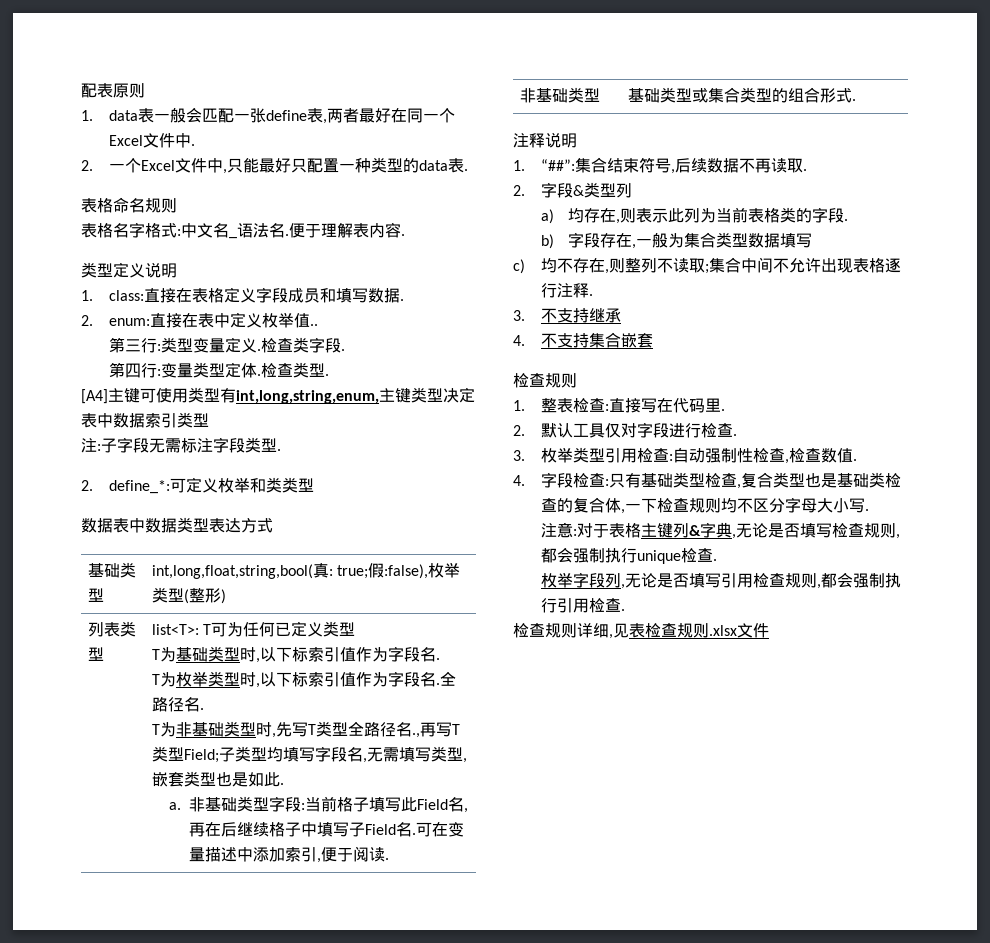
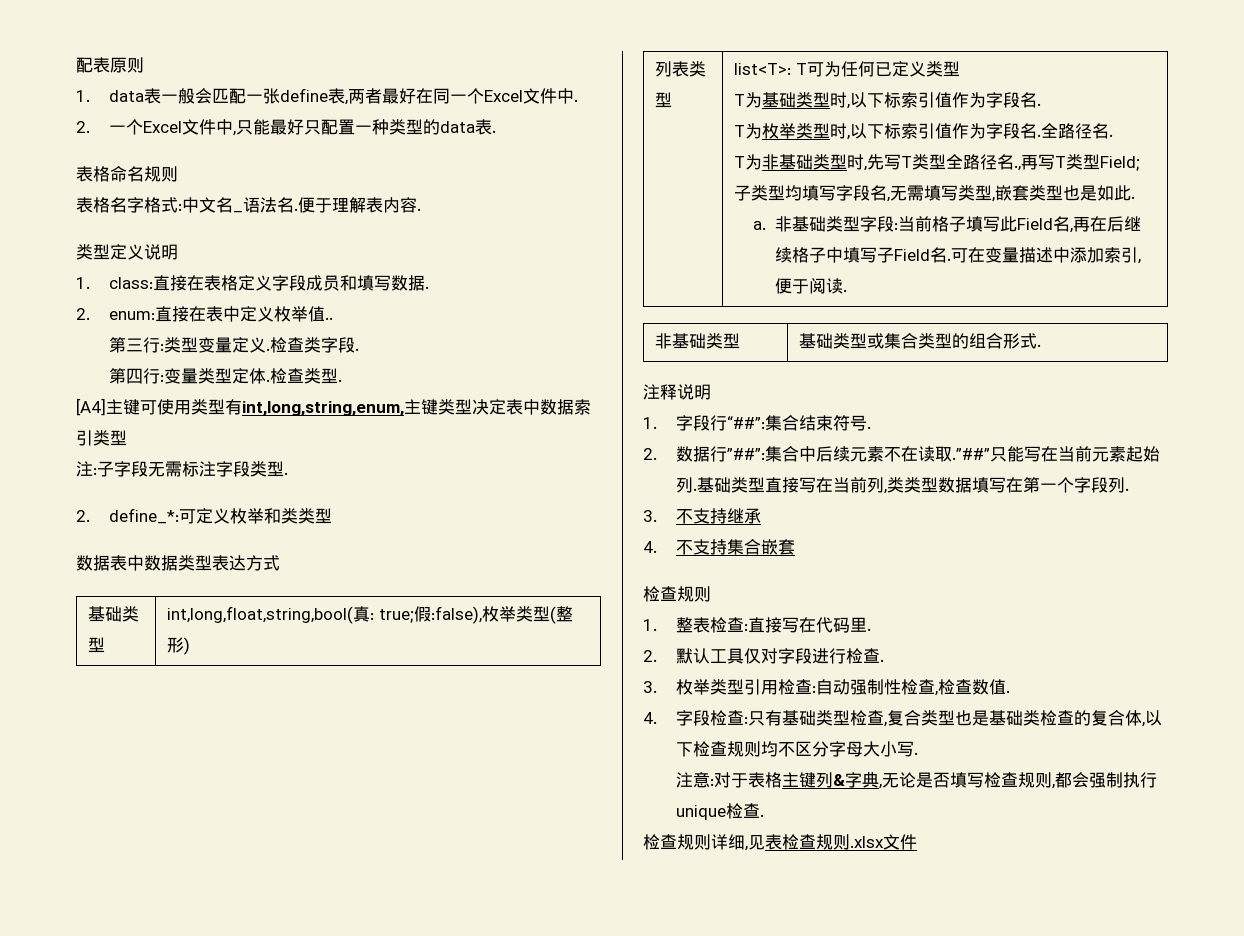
(525, 165) none -> [675,415,727,431] 字段行
[670,158,807,174] [513,182,632,198] [540,207,849,224] [540,232,813,249] [513,257,901,274] [540,283,589,298] ,后续数据不再读取. // 2.字段&类型列 // a)均存在,则表示此列为当前表格类的字段. // b)字段存在,一般为集合类型数据填写 // c)均不存在,则整列不读取;集合中间不允许出现表格逐行注释 -> [866,426,871,429] [643,446,1160,462] [675,477,1125,494] . // 2.数据行”##”:集合中后续元素不在读取.”##”只能写在当前元素起始列.基础类型直接写在当前列,类类型数据填写在第一个字段列
[624,504,641,511] 一 -> [1144,710,1162,726] 以
[540,572,901,589] [540,598,625,613] // 枚举字段列,无论是否填写引用检查规则,都会强制执行引用检查. -> (764, 815) none

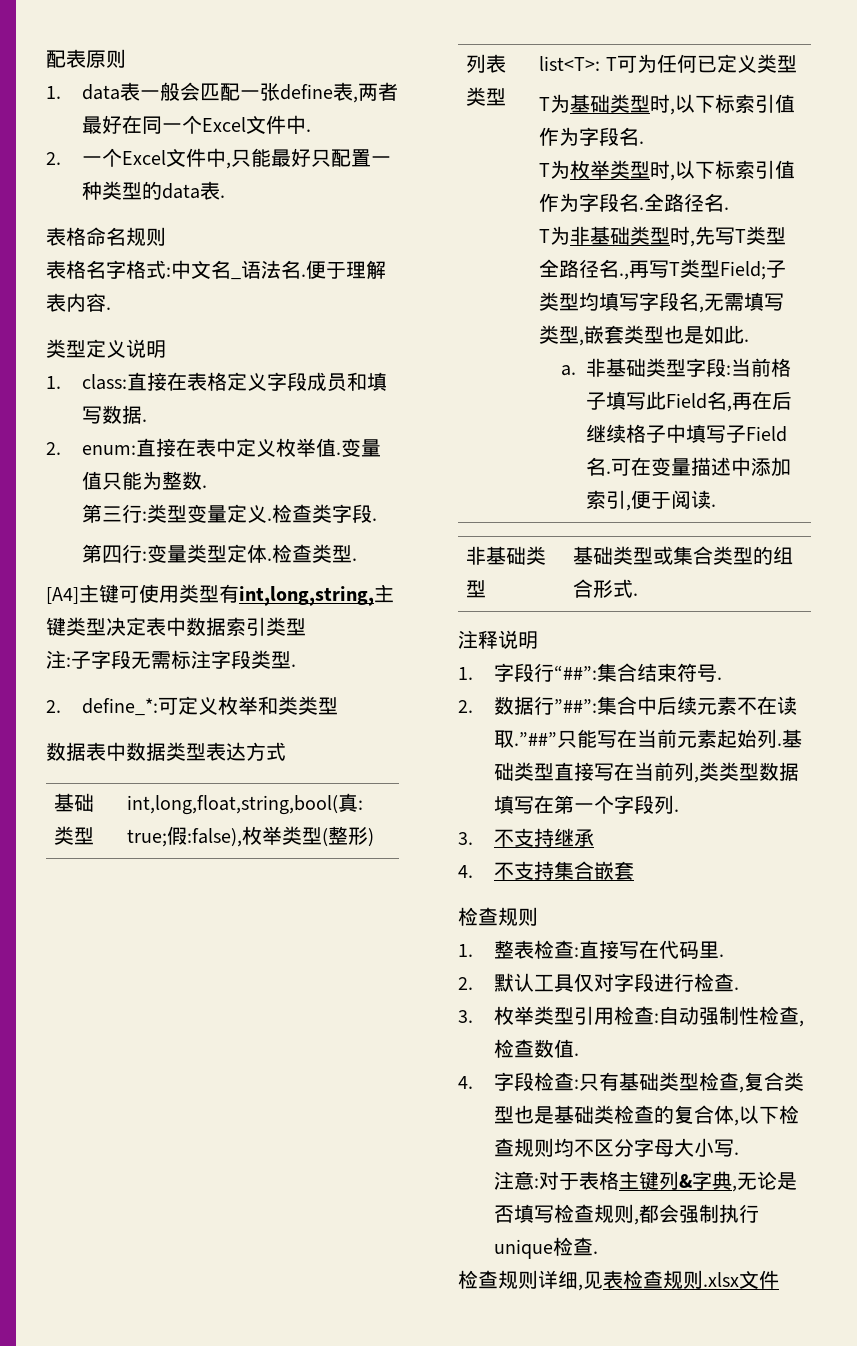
[324,317,333,320] .. -> [336,438,382,457] [82,471,208,490] .变量值只能为整数.
[242,401,404,416] int,long,string,enum, -> [239,586,374,606] int,long,string,

